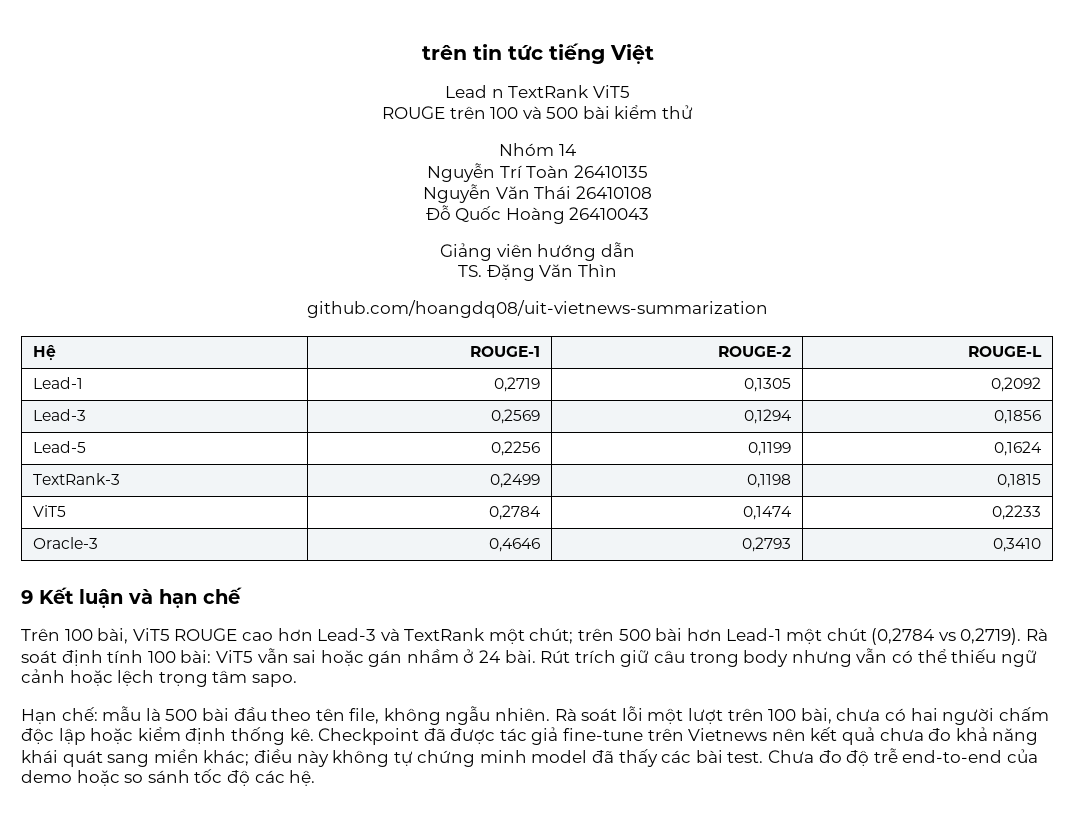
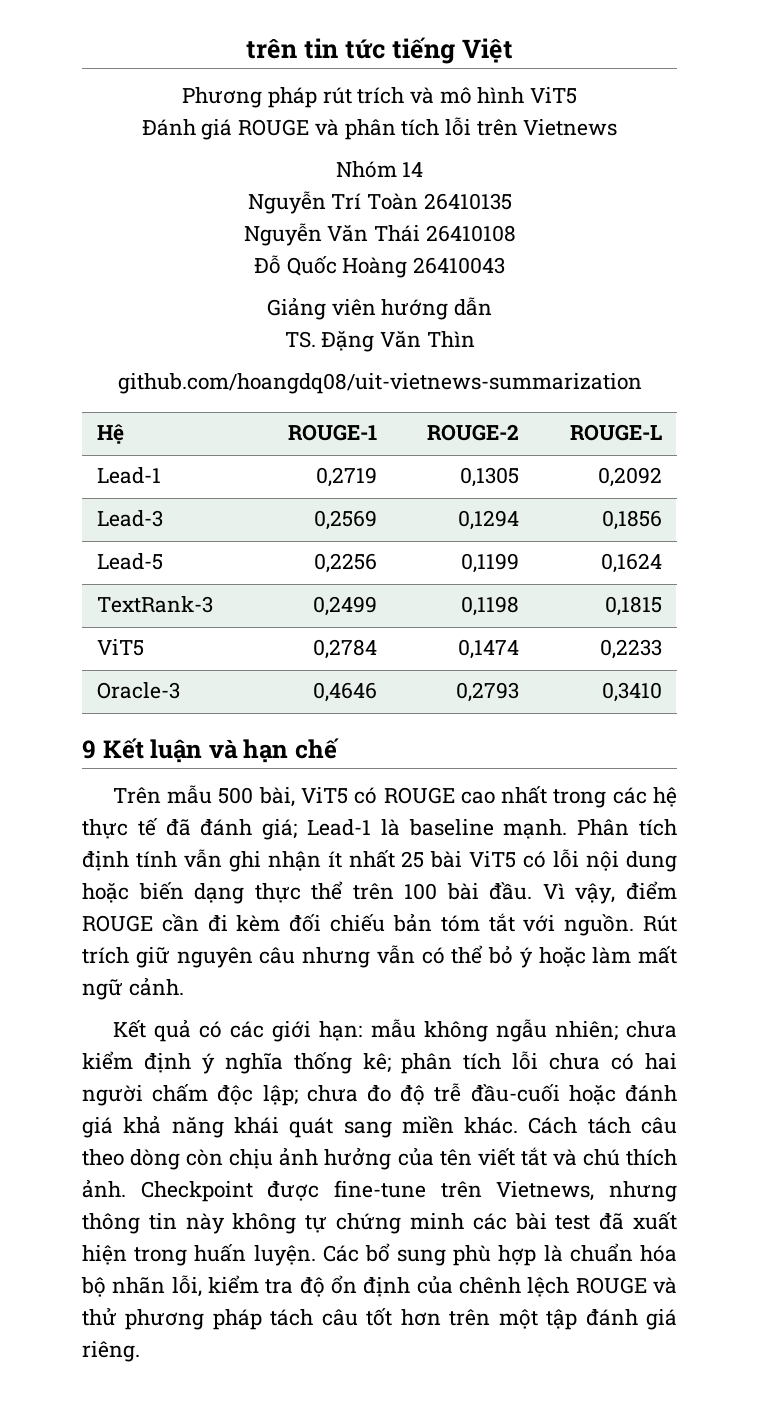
[445,85,630,98] [381,105,694,119] Lead n TextRank ViT5 // ROUGE trên 100 và 500 bài kiểm thử -> [182,87,577,108] [141,117,618,140] Phương pháp rút trích và mô hình ViT5 // Đánh giá ROUGE và phân tích lỗi trên Vietnews
[64,629,93,641] 100 -> [167,785,254,804] mẫu 500
(170, 634) none -> [354,787,378,804] có
[277,628,1048,645] [21,648,1037,667] [21,669,297,687] [21,706,832,725] hơn Lead-3 và TextRank một chút; trên 500 bài hơn Lead-1 một chút (0,2784 vs 0,2719). Rà soát định tính 100 bài: ViT5 vẫn sai hoặc gán nhầm ở 24 bài. Rút trích giữ câu trong body nhưng vẫn có thể thiếu ngữ cảnh hoặc lệch trọng tâm sapo. // Hạn chế: mẫu là 500 bài đầu theo tên file, không ngẫu nhiên. Rà soát lỗi một lượt trên 100 bài, -> [501,786,677,808] [82,818,677,840] [82,849,677,872] [82,881,677,904] [82,913,677,936] [82,945,677,968] [82,977,184,1000] [112,1019,677,1042] [82,1051,539,1074] nhất trong các hệ thực tế đã đánh giá; Lead-1 là baseline mạnh. Phân tích định tính vẫn ghi nhận ít nhất 25 bài ViT5 có lỗi nội dung hoặc biến dạng thực thể trên 100 bài đầu. Vì vậy, điểm ROUGE cần đi kèm đối chiếu bản tóm tắt với nguồn. Rút trích giữ nguyên câu nhưng vẫn có thể bỏ ý hoặc làm mất ngữ cảnh. // Kết quả có các giới hạn: mẫu không ngẫu nhiên; chưa kiểm định ý nghĩa thống kê; phân tích lỗi
[58,727,952,745] lập hoặc kiểm định thống kê. Checkpoint đã được tác giả fine-tune trên Vietnews nên kết quả chưa đo -> [262,1083,677,1106] [82,1117,113,1138] lập; chưa đo độ trễ đầu-cuối hoặc đánh giá
[203,749,292,766] khác; điều -> [464,1117,677,1134] [82,1147,677,1170] [82,1179,677,1202] [82,1213,177,1234] khác. Cách tách câu theo dòng còn chịu ảnh hưởng của tên viết tắt và chú thích ảnh. Checkpoint được fine-tune trên Vietnews, nhưng thông tin
[531,748,1038,767] [21,769,316,786] model đã thấy các bài test. Chưa đo độ trễ end-to-end của demo hoặc so sánh tốc độ các hệ. -> [472,1212,677,1230] [82,1243,677,1266] [81,1275,677,1297] [82,1307,677,1330] [82,1341,140,1362] các bài test đã xuất hiện trong huấn luyện. Các bổ sung phù hợp là chuẩn hóa bộ nhãn lỗi, kiểm tra độ ổn định của chênh lệch ROUGE và thử phương pháp tách câu tốt hơn trên một tập đánh giá riêng.

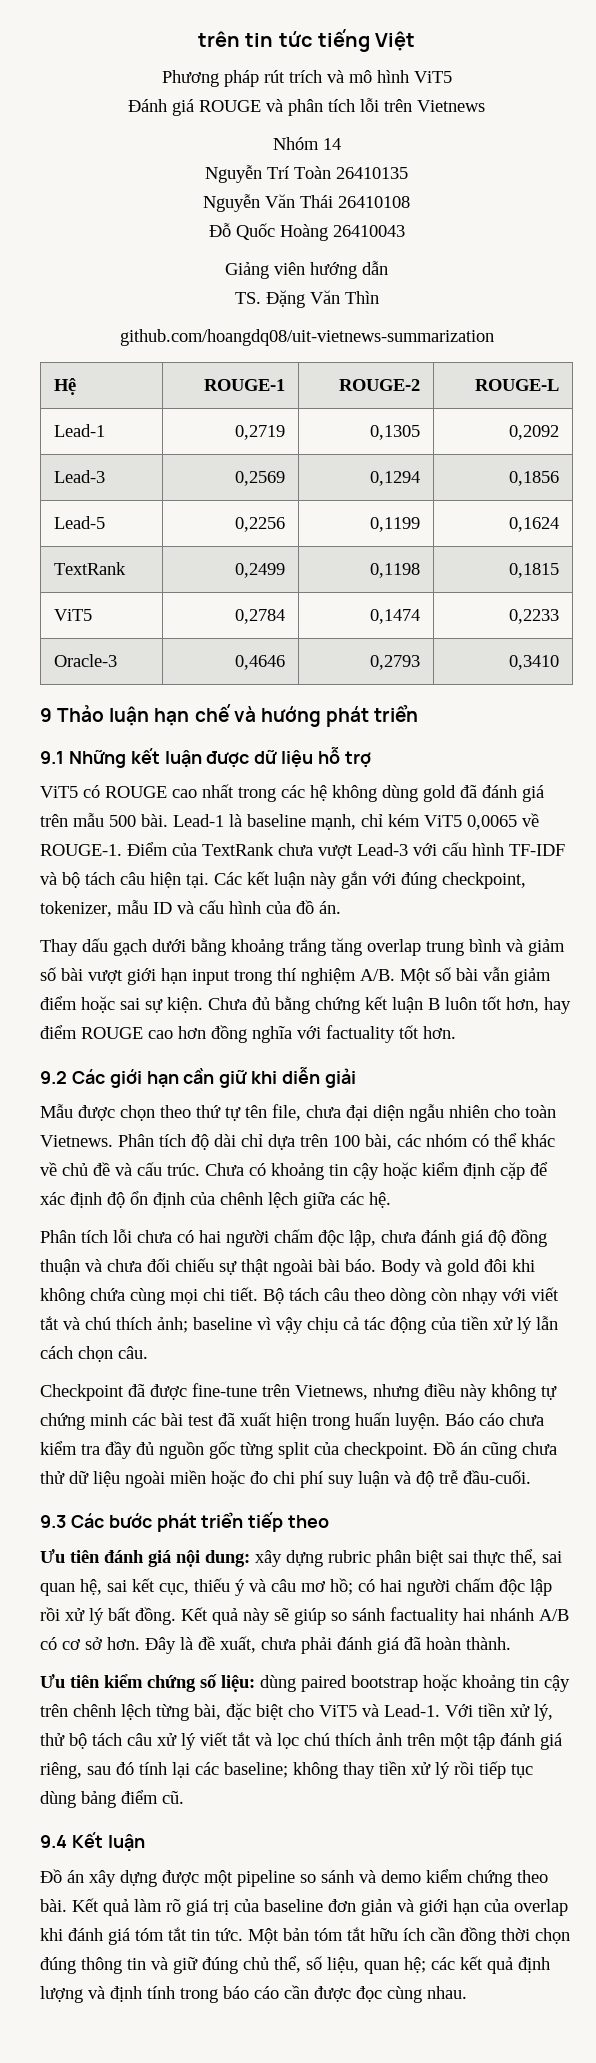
[97,596,214,613] TextRank-3 -> [54,562,127,575] TextRank
[102,738,238,763] Kết luận và -> [57,705,150,726] Thảo luận
[112,785,295,807] // Trên mẫu 500 bài, -> [233,704,419,727] [40,747,371,768] và hướng phát triển // 9.1 Những kết luận được dữ liệu hỗ trợ //
[82,818,677,840] [82,849,677,872] [82,881,677,904] [82,913,677,936] [82,945,677,968] [82,977,184,1000] [112,1019,677,1042] [82,1051,453,1074] thực tế đã đánh giá; Lead-1 là baseline mạnh. Phân tích định tính vẫn ghi nhận ít nhất 25 bài ViT5 có lỗi nội dung hoặc biến dạng thực thể trên 100 bài đầu. Vì vậy, điểm ROUGE cần đi kèm đối chiếu bản tóm tắt với nguồn. Rút trích giữ nguyên câu nhưng vẫn có thể bỏ ý hoặc làm mất ngữ cảnh. // Kết quả có các giới hạn: mẫu không ngẫu nhiên; chưa kiểm định ý nghĩa thống kê; phân -> [332,785,544,802] [40,813,539,830] [40,842,565,859] [40,871,526,889] [40,900,341,917] [40,938,565,956] [40,967,551,985] [40,996,571,1014] [40,1025,456,1043] [40,1067,356,1088] [40,1104,556,1122] [40,1133,555,1150] [40,1162,548,1180] [40,1191,391,1209] [40,1230,76,1243] không dùng gold đã đánh giá trên mẫu 500 bài. Lead-1 là baseline mạnh, chỉ kém ViT5 0,0065 về ROUGE-1. Điểm của TextRank chưa vượt Lead-3 với cấu hình TF-IDF và bộ tách câu hiện tại. Các kết luận này gắn với đúng checkpoint, tokenizer, mẫu ID và cấu hình của đồ án. // Thay dấu gạch dưới bằng khoảng trắng tăng overlap trung bình và giảm số bài vượt giới hạn input trong thí nghiệm A/B. Một số bài vẫn giảm điểm hoặc sai sự kiện. Chưa đủ bằng chứng kết luận B luôn tốt hơn, hay điểm ROUGE cao hơn đồng nghĩa với factuality tốt hơn. // 9.2 Các giới hạn cần giữ khi diễn giải // Mẫu được chọn theo thứ tự tên file, chưa đại diện ngẫu nhiên cho toàn Vietnews. Phân tích độ dài chỉ dựa trên 100 bài, các nhóm có thể khác về chủ đề và cấu trúc. Chưa có khoảng tin cậy hoặc kiểm định cặp để xác định độ ổn định của chênh lệch giữa các hệ. // Phân
[262,1083,677,1106] [82,1115,578,1138] lập; chưa đo độ trễ đầu-cuối hoặc đánh giá khả năng khái quát sang miền khác. Cách -> [349,1229,547,1247] [40,1258,535,1276] [40,1287,284,1305] lập, chưa đánh giá độ đồng thuận và chưa đối chiếu sự thật ngoài bài báo. Body và gold đôi khi không chứa cùng mọi chi tiết. Bộ
[229,1147,472,1170] chịu ảnh hưởng của tên -> [462,1288,526,1305] nhạy với
[82,1179,253,1202] ảnh. Checkpoint -> [157,1316,558,1334] [40,1346,148,1362] [40,1384,145,1401] ảnh; baseline vì vậy chịu cả tác động của tiền xử lý lẫn cách chọn câu. // Checkpoint đã
[82,1213,177,1234] thông tin -> [424,1383,455,1397] điều
[322,1243,677,1266] [81,1275,677,1297] [82,1307,441,1330] Các bổ sung phù hợp là chuẩn hóa bộ nhãn lỗi, kiểm tra độ ổn định của chênh lệch ROUGE và thử phương pháp tách câu tốt hơn -> [445,1413,544,1426] [40,1441,557,1459] [40,1470,531,1488] [40,1512,330,1532] [40,1549,562,1567] [40,1578,552,1596] [40,1607,569,1625] [40,1636,511,1654] [40,1674,570,1692] [40,1703,553,1721] [40,1732,402,1750] Báo cáo chưa kiểm tra đầy đủ nguồn gốc từng split của checkpoint. Đồ án cũng chưa thử dữ liệu ngoài miền hoặc đo chi phí suy luận và độ trễ đầu-cuối. // 9.3 Các bước phát triển tiếp theo // Ưu tiên đánh giá nội dung: xây dựng rubric phân biệt sai thực thể, sai quan hệ, sai kết cục, thiếu ý và câu mơ hồ; có hai người chấm độc lập rồi xử lý bất đồng. Kết quả này sẽ giúp so sánh factuality hai nhánh A/B có cơ sở hơn. Đây là đề xuất, chưa phải đánh giá đã hoàn thành. // Ưu tiên kiểm chứng số liệu: dùng paired bootstrap hoặc khoảng tin cậy trên chênh lệch từng bài, đặc biệt cho ViT5 và Lead-1. Với tiền xử lý, thử bộ tách câu xử lý viết tắt và lọc chú thích ảnh
[82,1341,140,1362] riêng. -> [40,1761,533,1779] [40,1790,184,1808] [40,1832,145,1852] [40,1869,548,1887] [40,1898,568,1916] [40,1927,570,1945] [40,1956,550,1974] [40,1985,467,2003] riêng, sau đó tính lại các baseline; không thay tiền xử lý rồi tiếp tục dùng bảng điểm cũ. // 9.4 Kết luận // Đồ án xây dựng được một pipeline so sánh và demo kiểm chứng theo bài. Kết quả làm rõ giá trị của baseline đơn giản và giới hạn của overlap khi đánh giá tóm tắt tin tức. Một bản tóm tắt hữu ích cần đồng thời chọn đúng thông tin và giữ đúng chủ thể, số liệu, quan hệ; các kết quả định lượng và định tính trong báo cáo cần được đọc cùng nhau.

